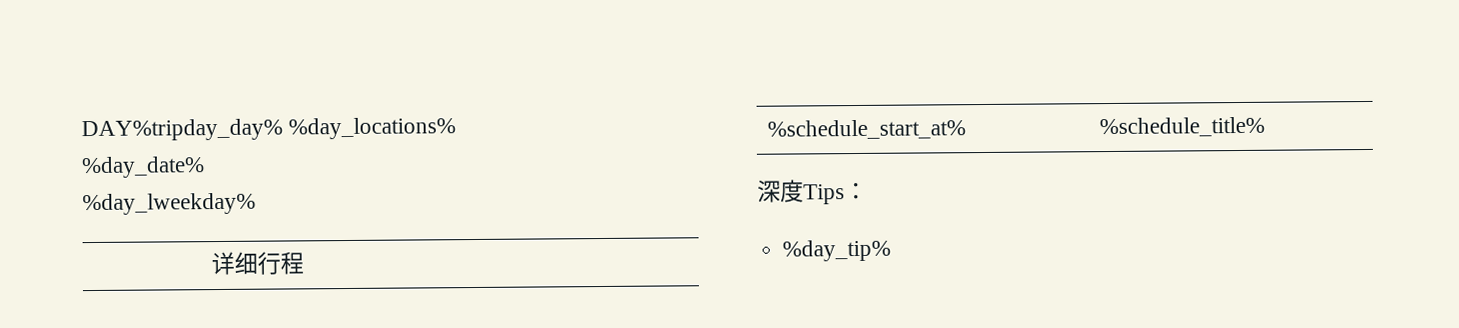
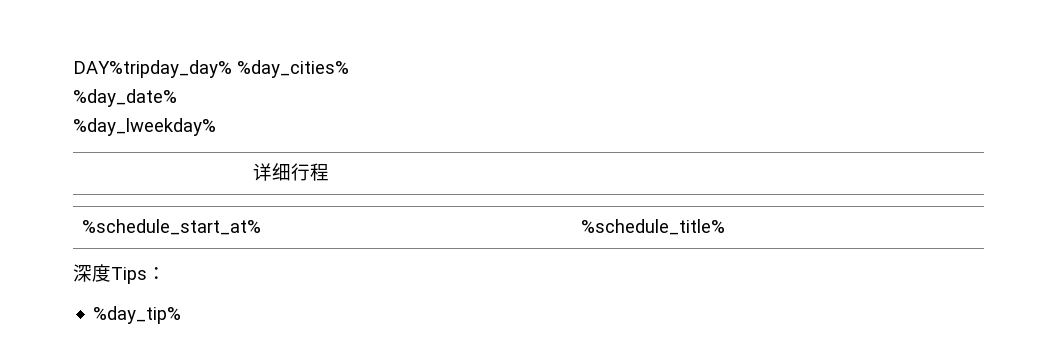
[288,117,457,140] %day_locations% -> [237,60,349,78] %day_cities%

